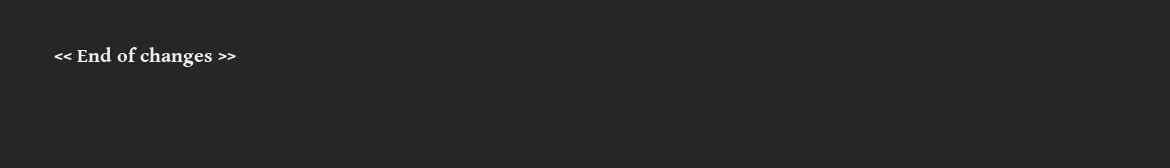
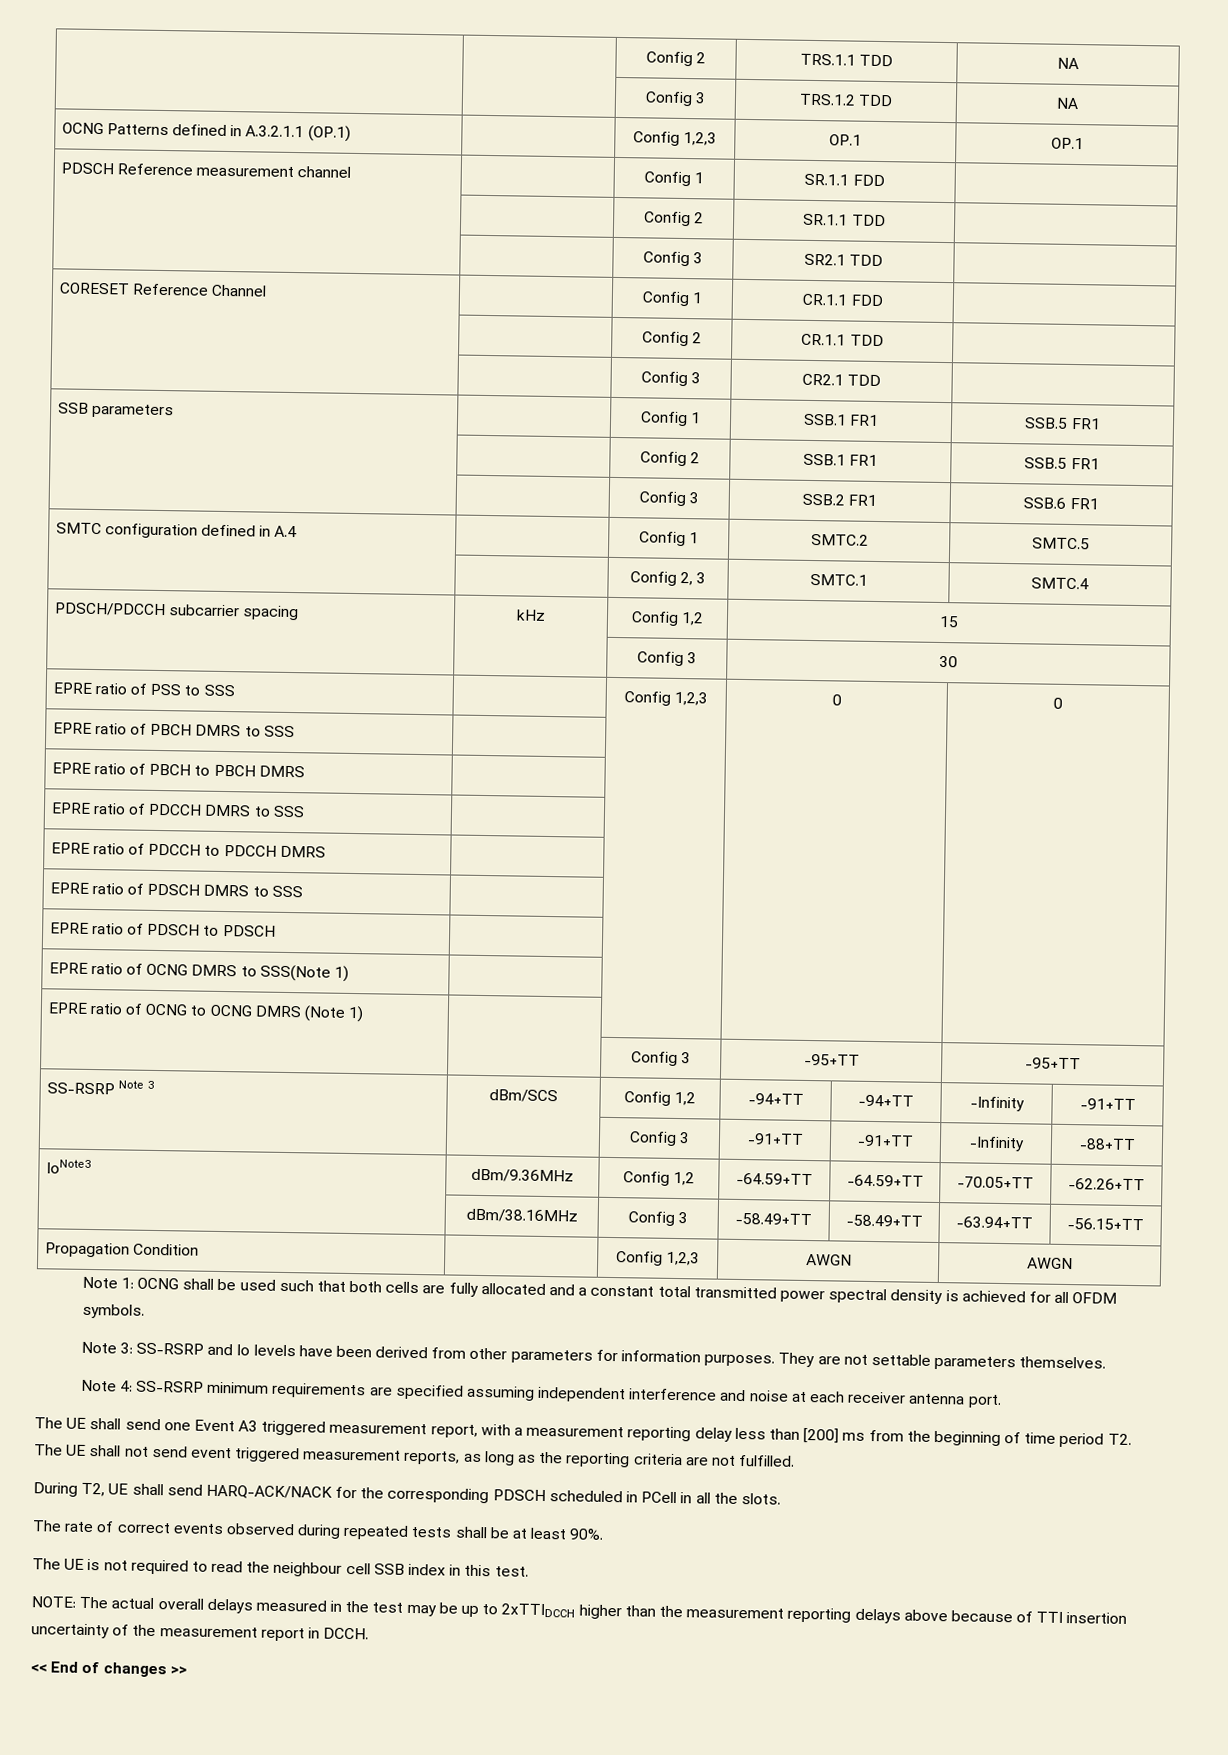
(54, 57) none -> [645,51,707,67] [799,53,894,67] [1057,57,1079,70] [644,91,707,107] [798,93,894,107] [1056,97,1079,110] [61,122,351,142] [632,131,718,146] [829,134,862,146] [1050,137,1084,150] [60,162,352,178] [643,171,705,187] [804,173,885,187] [643,211,705,227] [803,213,886,227] [642,251,704,267] [803,253,884,267] [58,282,268,297] [641,291,703,307] [802,293,883,307] [641,331,703,347] [801,333,884,347] [640,371,702,387] [801,373,882,387] [57,402,174,419] [639,411,702,427] [802,413,880,427] [1024,417,1101,430] [639,451,701,467] [802,453,879,467] [1024,457,1100,470] [638,491,700,507] [801,493,878,507] [1023,497,1099,510] [55,522,298,539] [638,531,700,547] [810,533,869,546] [1032,537,1090,550] [629,571,707,586] [809,573,868,586] [1031,577,1089,590] [53,602,300,621] [516,609,546,621] [630,611,705,626] [939,615,959,628] [636,651,698,667] [939,655,958,668] [52,682,235,697] [623,691,709,706] [831,694,842,706] [1053,697,1063,709] [52,722,295,738] [51,762,305,778] [50,802,305,818] [50,842,326,858] [49,882,303,898] [49,922,276,937] [48,962,349,982] [47,1002,364,1023] [630,1051,692,1066] [803,1053,860,1066] [1025,1057,1081,1070] [46,1080,155,1095] [489,1089,558,1103] [623,1091,697,1106] [747,1093,804,1105] [858,1094,914,1107] [969,1096,1025,1112] [1079,1098,1136,1111] [628,1131,691,1146] [746,1133,804,1145] [857,1134,914,1147] [968,1136,1025,1152] [1078,1138,1136,1151] [45,1159,91,1174] [471,1168,574,1183] [622,1171,696,1186] [736,1172,813,1186] [846,1174,924,1187] [957,1176,1034,1189] [1068,1178,1145,1191] [465,1208,578,1223] [627,1211,689,1226] [735,1212,812,1226] [845,1214,923,1227] [956,1216,1033,1229] [1067,1218,1144,1231] [44,1242,199,1258] [615,1251,701,1266] [805,1253,852,1266] [1027,1257,1073,1270] [81,1276,1118,1305] [81,1303,145,1319] [80,1341,1107,1371] [80,1379,1002,1409] [34,1417,1132,1448] [34,1444,796,1468] [33,1482,781,1505] [32,1520,604,1540] [32,1558,529,1577] [31,1596,1128,1624] [31,1623,370,1642] | | Config 2 | TRS.1.1 TDD | NA // | | Config 3 | TRS.1.2 TDD | NA // OCNG Patterns defined in A.3.2.1.1 (OP.1) | | Config 1,2,3 | OP.1 | OP.1 // PDSCH Reference measurement channel | | Config 1 | SR.1.1 FDD | // | | Config 2 | SR.1.1 TDD | // | | Config 3 | SR2.1 TDD | // CORESET Reference Channel | | Config 1 | CR.1.1 FDD | // | | Config 2 | CR.1.1 TDD | // | | Config 3 | CR2.1 TDD | // SSB parameters | | Config 1 | SSB.1 FR1 | SSB.5 FR1 // | | Config 2 | SSB.1 FR1 | SSB.5 FR1 // | | Config 3 | SSB.2 FR1 | SSB.6 FR1 // SMTC configuration defined in A.4 | | Config 1 | SMTC.2 | SMTC.5 // | | Config 2, 3 | SMTC.1 | SMTC.4 // PDSCH/PDCCH subcarrier spacing | kHz | Config 1,2 | 15 // | | Config 3 | 30 // EPRE ratio of PSS to SSS | | Config 1,2,3 | 0 | 0 // EPRE ratio of PBCH DMRS to SSS | | | | // EPRE ratio of PBCH to PBCH DMRS | | | | // EPRE ratio of PDCCH DMRS to SSS | | | | // EPRE ratio of PDCCH to PDCCH DMRS | | | | // EPRE ratio of PDSCH DMRS to SSS | | | | // EPRE ratio of PDSCH to PDSCH | | | | // EPRE ratio of OCNG DMRS to SSS(Note 1) | | | | // EPRE ratio of OCNG to OCNG DMRS (Note 1) | | | | // | | Config 3 | -95+TT | -95+TT // SS-RSRP Note 3 | dBm/SCS | Config 1,2 | -94+TT | -94+TT | -Infinity | -91+TT // | | Config 3 | -91+TT | -91+TT | -Infinity | -88+TT // IoNote3 | dBm/9.36MHz | Config 1,2 | -64.59+TT | -64.59+TT | -70.05+TT | -62.26+TT // | dBm/38.16MHz | Config 3 | -58.49+TT | -58.49+TT | -63.94+TT | -56.15+TT // Propagation Condition | | Config 1,2,3 | AWGN | AWGN // Note 1: OCNG shall be used such that both cells are fully allocated and a constant total transmitted power spectral density is achieved for all OFDM symbols. // Note 3: SS-RSRP and Io levels have been derived from other parameters for information purposes. They are not settable parameters themselves. // Note 4: SS-RSRP minimum requirements are specified assuming independent interference and noise at each receiver antenna port. // The UE shall send one Event A3 triggered measurement report, with a measurement reporting delay less than [200] ms from the beginning of time period T2. The UE shall not send event triggered measurement reports, as long as the reporting criteria are not fulfilled. // During T2, UE shall send HARQ-ACK/NACK for the corresponding PDSCH scheduled in PCell in all the slots. // The rate of correct events observed during repeated tests shall be at least 90%. // The UE is not required to read the neighbour cell SSB index in this test. // NOTE: The actual overall delays measured in the test may be up to 2xTTIDCCH higher than the measurement reporting delays above because of TTI insertion uncertainty of the measurement report in DCCH. //

